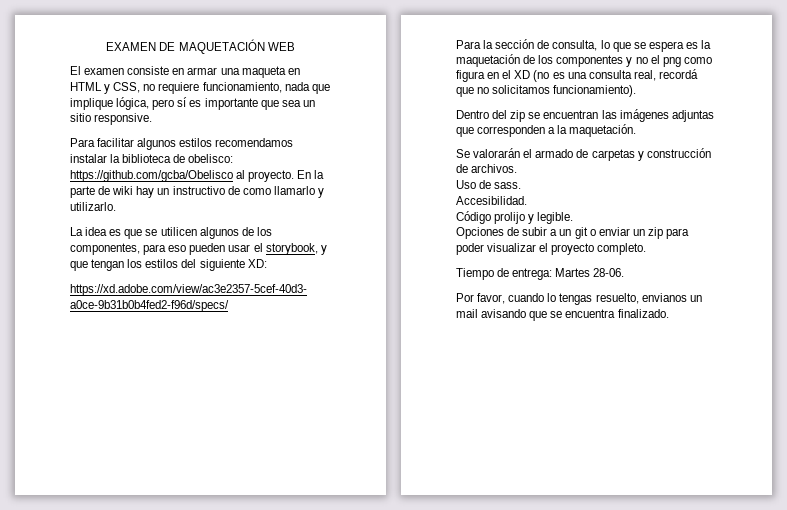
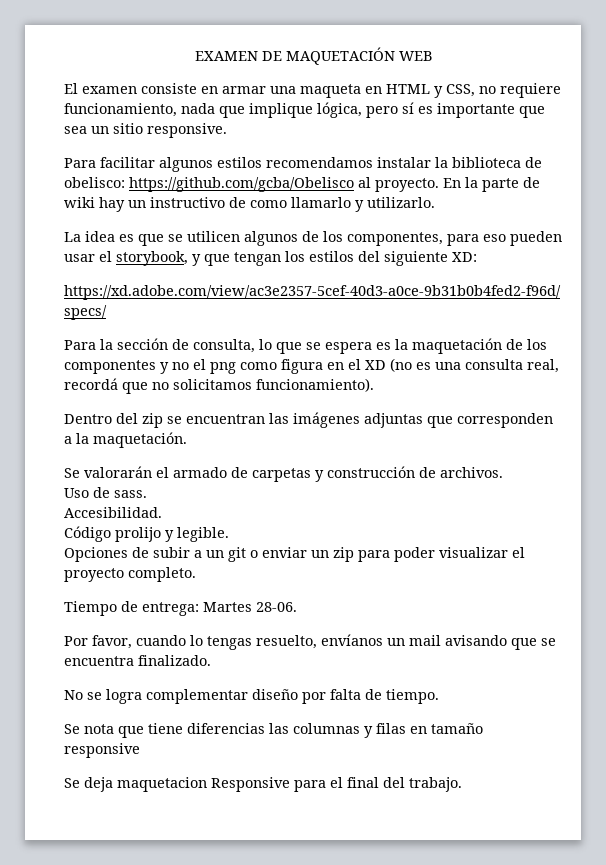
[641,293,687,302] envianos -> [321,634,383,646] envíanos
(669, 313) none -> [64,689,439,704] [64,723,483,738] [64,743,140,758] [64,777,462,792] // No se logra complementar diseño por falta de tiempo. // Se nota que tiene diferencias las columnas y filas en tamaño responsive // Se deja maquetacion Responsive para el final del trabajo.

